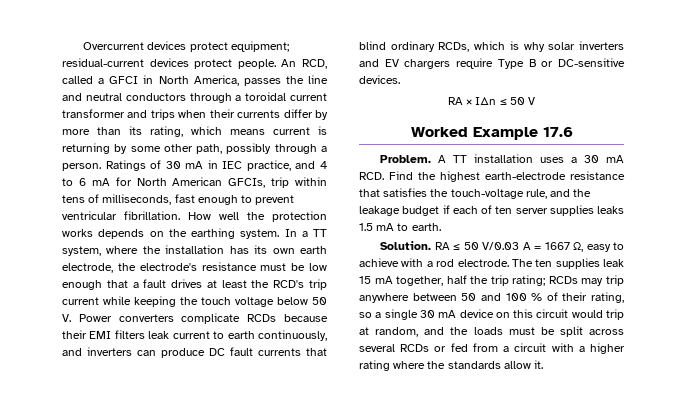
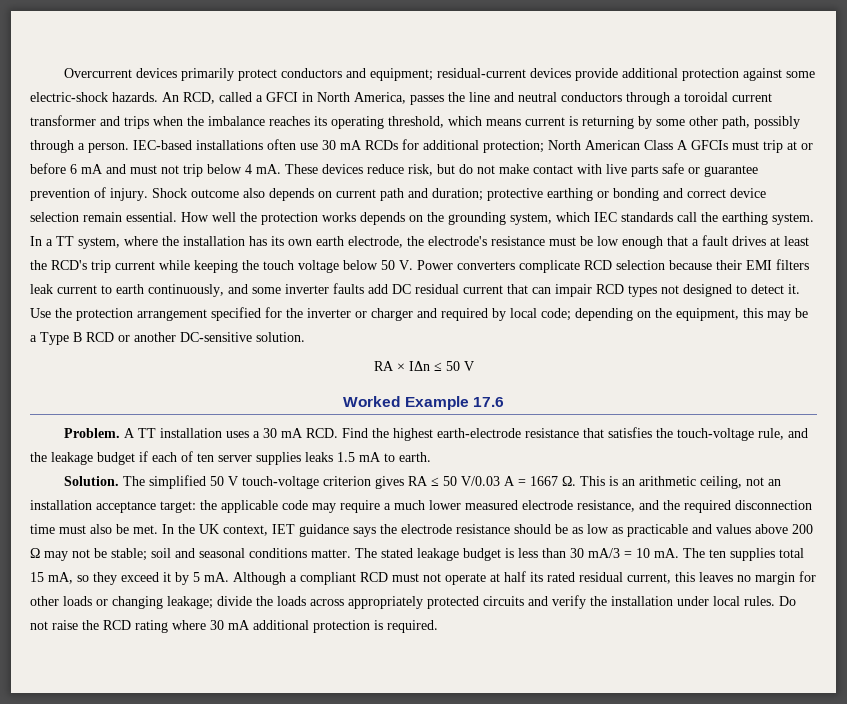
[189,41,289,52] [62,58,276,69] protect equipment; residual-current devices protect people. -> [180,68,815,81] [30,92,158,102] primarily protect conductors and equipment; residual-current devices provide additional protection against some electric-shock hazards.
[209,109,328,120] [62,126,183,137] their currents differ by more than its rating, -> [187,116,444,129] the imbalance reaches its operating threshold,
[105,160,327,171] [62,177,327,188] [62,194,295,205] [62,211,180,220] Ratings of 30 mA in IEC practice, and 4 to 6 mA for North American GFCIs, trip within tens of milliseconds, fast enough to prevent ventricular fibrillation. -> [133,139,813,153] [30,163,758,177] [30,187,766,201] [30,212,177,222] IEC-based installations often use 30 mA RCDs for additional protection; North American Class A GFCIs must trip at or before 6 mA and must not trip below 4 mA. These devices reduce risk, but do not make contact with live parts safe or guarantee prevention of injury. Shock outcome also depends on current path and duration; protective earthing or bonding and correct device selection remain essential.
(187, 233) none -> [448,212,718,225] grounding system, which IEC standards call the
[247,314,277,322] RCDs -> [584,260,665,270] RCD selection
[87,347,327,358] [359,41,624,52] [359,58,625,69] [359,75,400,84] inverters can produce DC fault currents that blind ordinary RCDs, which is why solar inverters and EV chargers require Type B or DC-sensitive devices. -> [252,283,800,297] [30,307,808,321] [30,332,305,345] some inverter faults add DC residual current that can impair RCD types not designed to detect it. Use the protection arrangement specified for the inverter or charger and required by local code; depending on the equipment, this may be a Type B RCD or another DC-sensitive solution.
(432, 245) none -> [122,475,404,489] The simplified 50 V touch-voltage criterion gives
[573,242,624,252] [359,258,624,269] [359,275,624,286] [359,292,624,303] [359,309,624,320] [359,326,624,337] [359,343,625,354] [359,360,544,371] Ω, easy to achieve with a rod electrode. The ten supplies leak 15 mA together, half the trip rating; RCDs may trip anywhere between 50 and 100 % of their rating, so a single 30 mA device on this circuit would trip at random, and the loads must be split across several RCDs or fed from a circuit with a higher rating where the standards allow it. -> [561,476,781,489] [30,500,812,513] [30,524,813,537] [30,548,804,561] [30,571,816,585] [30,595,796,609] [30,620,438,633] Ω. This is an arithmetic ceiling, not an installation acceptance target: the applicable code may require a much lower measured electrode resistance, and the required disconnection time must also be met. In the UK context, IET guidance says the electrode resistance should be as low as practicable and values above 200 Ω may not be stable; soil and seasonal conditions matter. The stated leakage budget is less than 30 mA/3 = 10 mA. The ten supplies total 15 mA, so they exceed it by 5 mA. Although a compliant RCD must not operate at half its rated residual current, this leaves no margin for other loads or changing leakage; divide the loads across appropriately protected circuits and verify the installation under local rules. Do not raise the RCD rating where 30 mA additional protection is required.

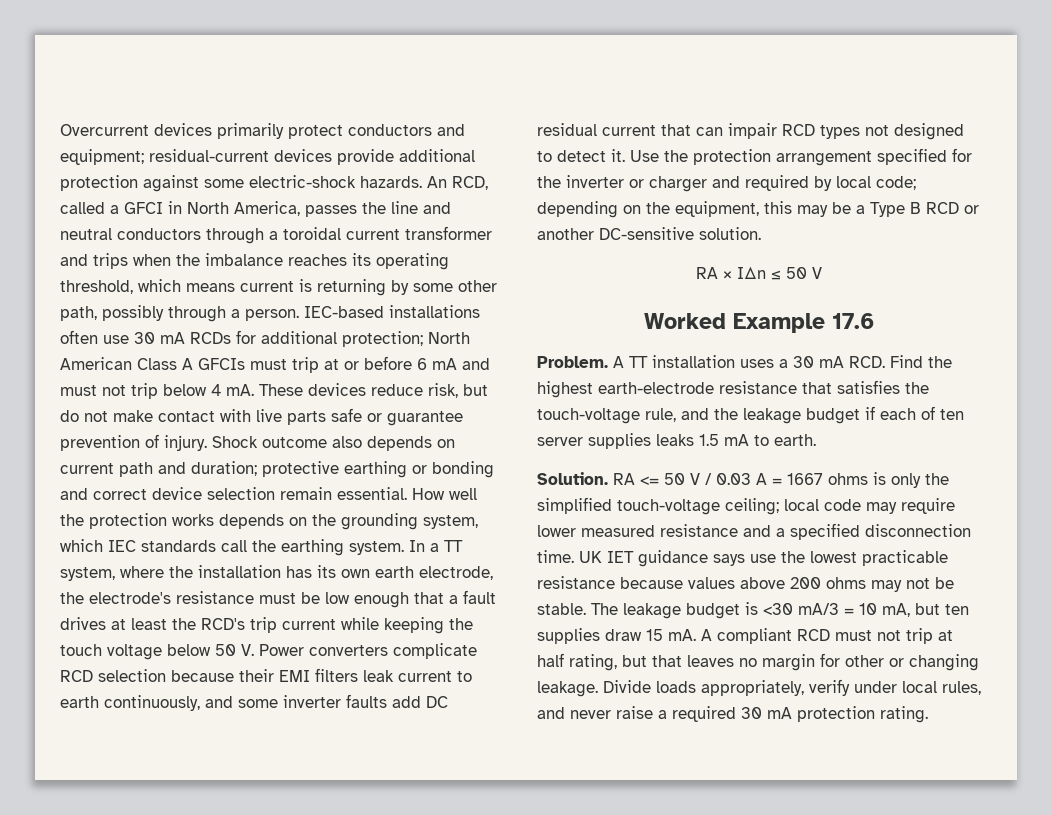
[122,475,781,489] [30,500,812,513] [30,524,712,537] The simplified 50 V touch-voltage criterion gives RA ≤ 50 V/0.03 A = 1667 Ω. This is an arithmetic ceiling, not an installation acceptance target: the applicable code may require a much lower measured electrode resistance, and the required disconnection time must also be met. In the UK context, IET guidance says the electrode resistance should be as low as practicable and -> [613,472,949,488] [537,497,955,515] [537,523,971,540] [537,550,948,567] [537,576,683,589] RA <= 50 V / 0.03 A = 1667 ohms is only the simplified touch-voltage ceiling; local code may require lower measured resistance and a specified disconnection time. UK IET guidance says use the lowest practicable resistance because
[30,548,40,558] Ω -> [826,577,866,589] ohms
[111,548,804,561] [30,572,297,585] stable; soil and seasonal conditions matter. The stated leakage budget is less than 30 mA/3 = 10 mA. The ten supplies total 15 mA, so they exceed it by 5 mA. Although a -> [537,602,969,619] [537,628,712,644] stable. The leakage budget is <30 mA/3 = 10 mA, but ten supplies draw 15 mA. A
[445,573,486,585] operate -> [906,628,933,644] trip
[530,572,695,584] its rated residual current, this -> [569,654,682,671] rating, but that
[63,596,92,606] loads -> (884, 661) none
[167,595,796,609] [30,620,438,633] leakage; divide the loads across appropriately protected circuits and verify the installation under local rules. Do not raise the RCD rating where 30 mA additional protection is required. -> [537,679,981,697] [537,706,928,723] leakage. Divide loads appropriately, verify under local rules, and never raise a required 30 mA protection rating.

